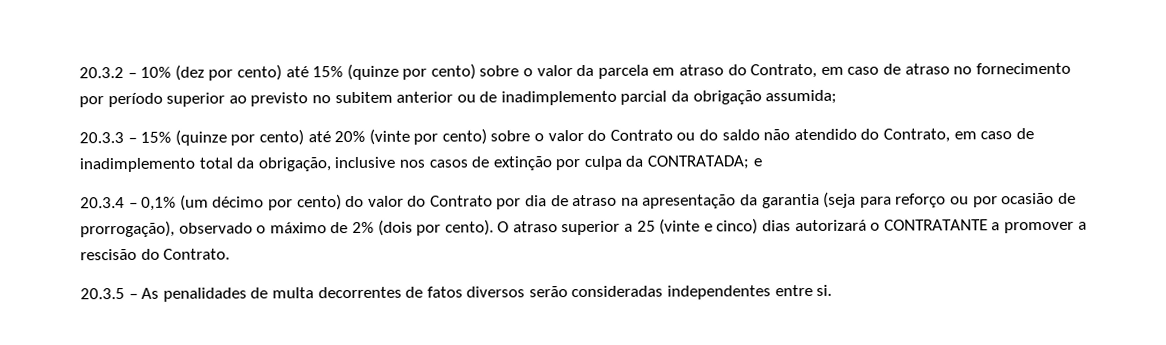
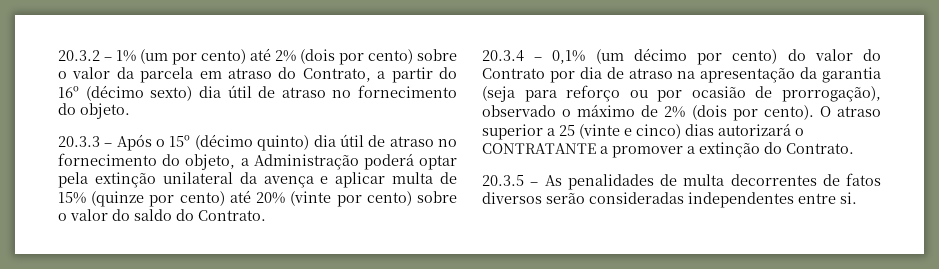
[140,63,399,81] 10% (dez por cento) até 15% (quinze -> [116,48,335,65] 1% (um por cento) até 2% (dois
[820,62,1071,75] [79,89,838,108] [79,132,137,144] em caso de atraso no fornecimento por período superior ao previsto no subitem anterior ou de inadimplemento parcial da obrigação assumida; // 20.3.3 – -> [377,67,457,83] [58,85,457,101] [58,103,130,119] [58,134,458,151] [58,153,457,170] [58,172,457,188] a partir do 16º (décimo sexto) dia útil de atraso no fornecimento do objeto. // 20.3.3 – Após o 15º (décimo quinto) dia útil de atraso no fornecimento do objeto, a Administração poderá optar pela extinção unilateral da avença e aplicar multa de
[609,128,1034,143] [79,155,762,173] Contrato ou do saldo não atendido do Contrato, em caso de inadimplemento total da obrigação, inclusive nos casos de extinção por culpa da CONTRATADA; e -> [134,209,266,221] saldo do Contrato.
[80,248,137,261] rescisão -> [699,142,760,158] extinção

